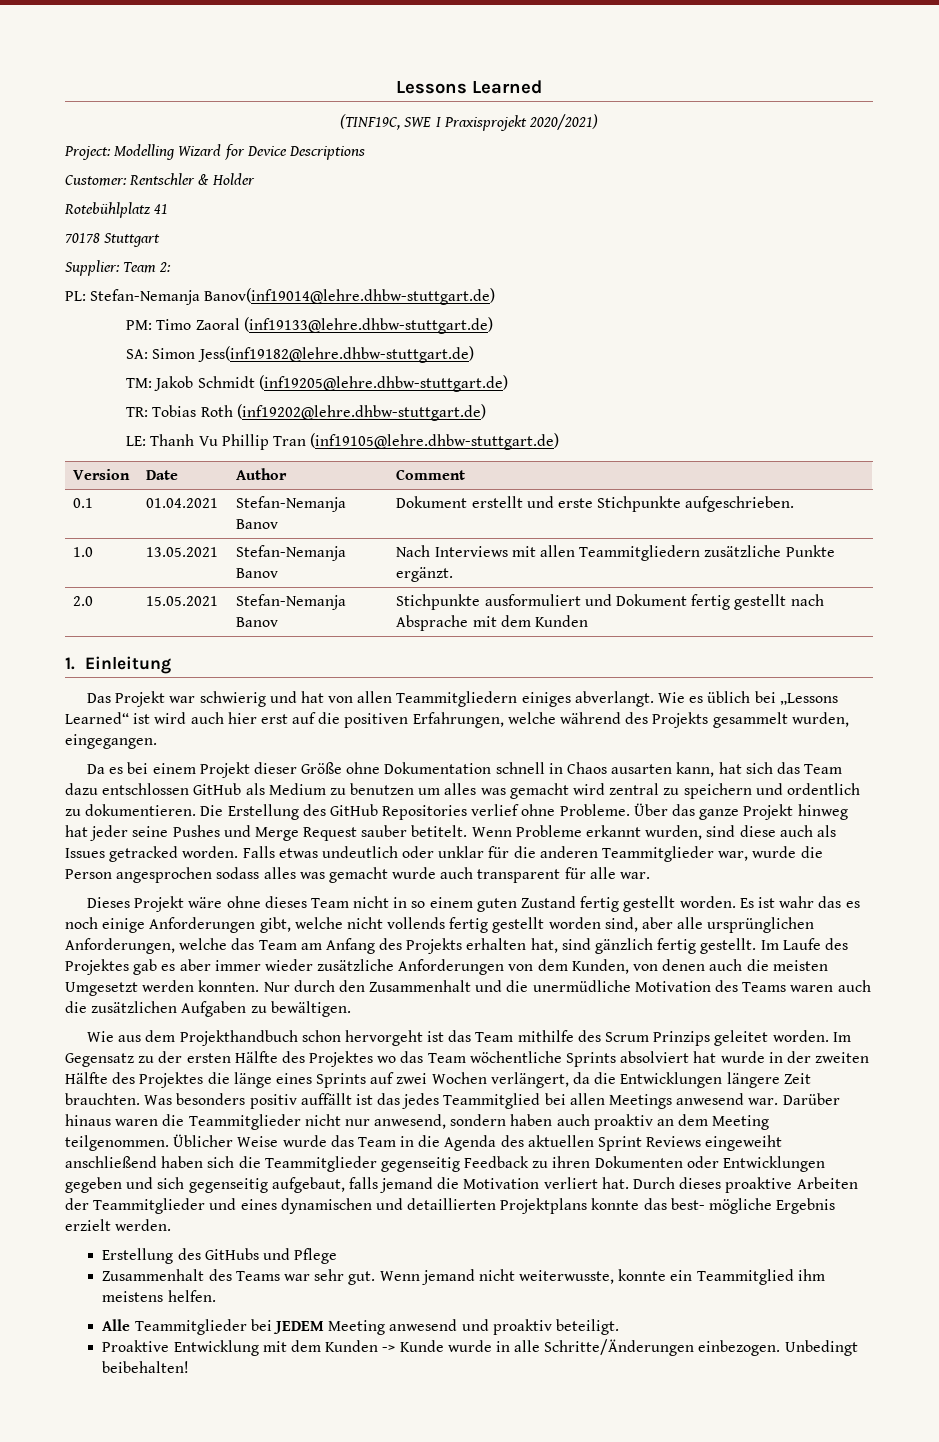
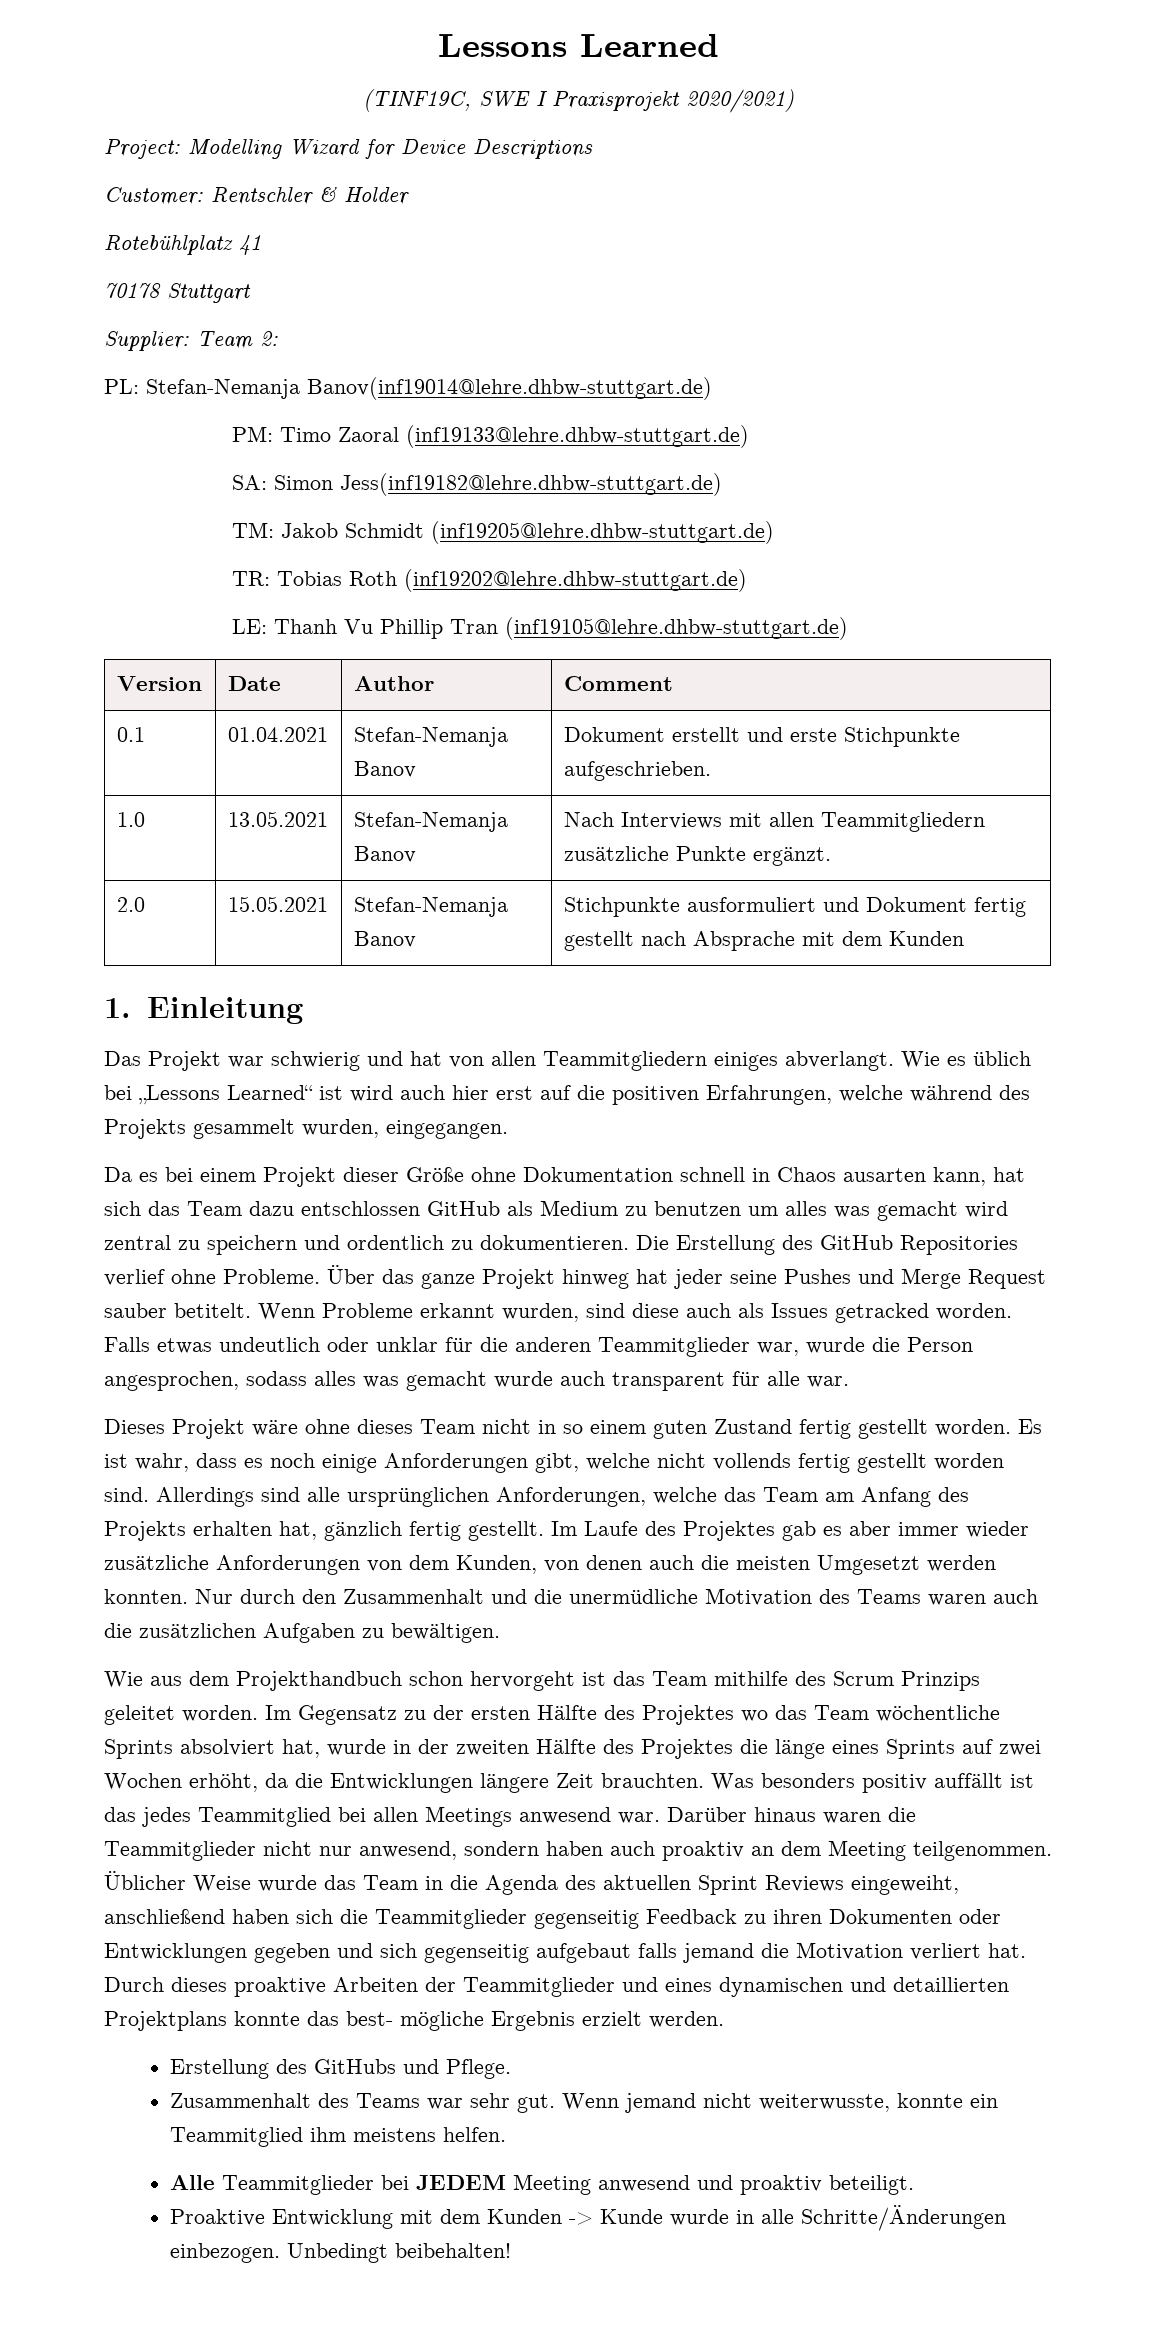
[116,867,213,883] angesprochen -> [104,1371,239,1391] angesprochen,
[779,896,842,908] wahr das -> [135,1453,237,1472] wahr, dass
[604,917,674,932] sind, aber -> [104,1487,300,1507] sind. Allerdings sind
[561,938,591,950] sind -> (317, 1530) none
[693,1051,717,1063] hat -> [282,1739,320,1758] hat,
[490,1072,569,1088] verlängert, -> [189,1773,258,1792] erhöht,
[705,1135,783,1151] eingeweiht -> [851,1875,959,1895] eingeweiht,
[271,1177,345,1193] aufgebaut, -> [536,1943,631,1963] aufgebaut
[294,1248,338,1264] Pflege -> [446,2059,512,2079] Pflege.

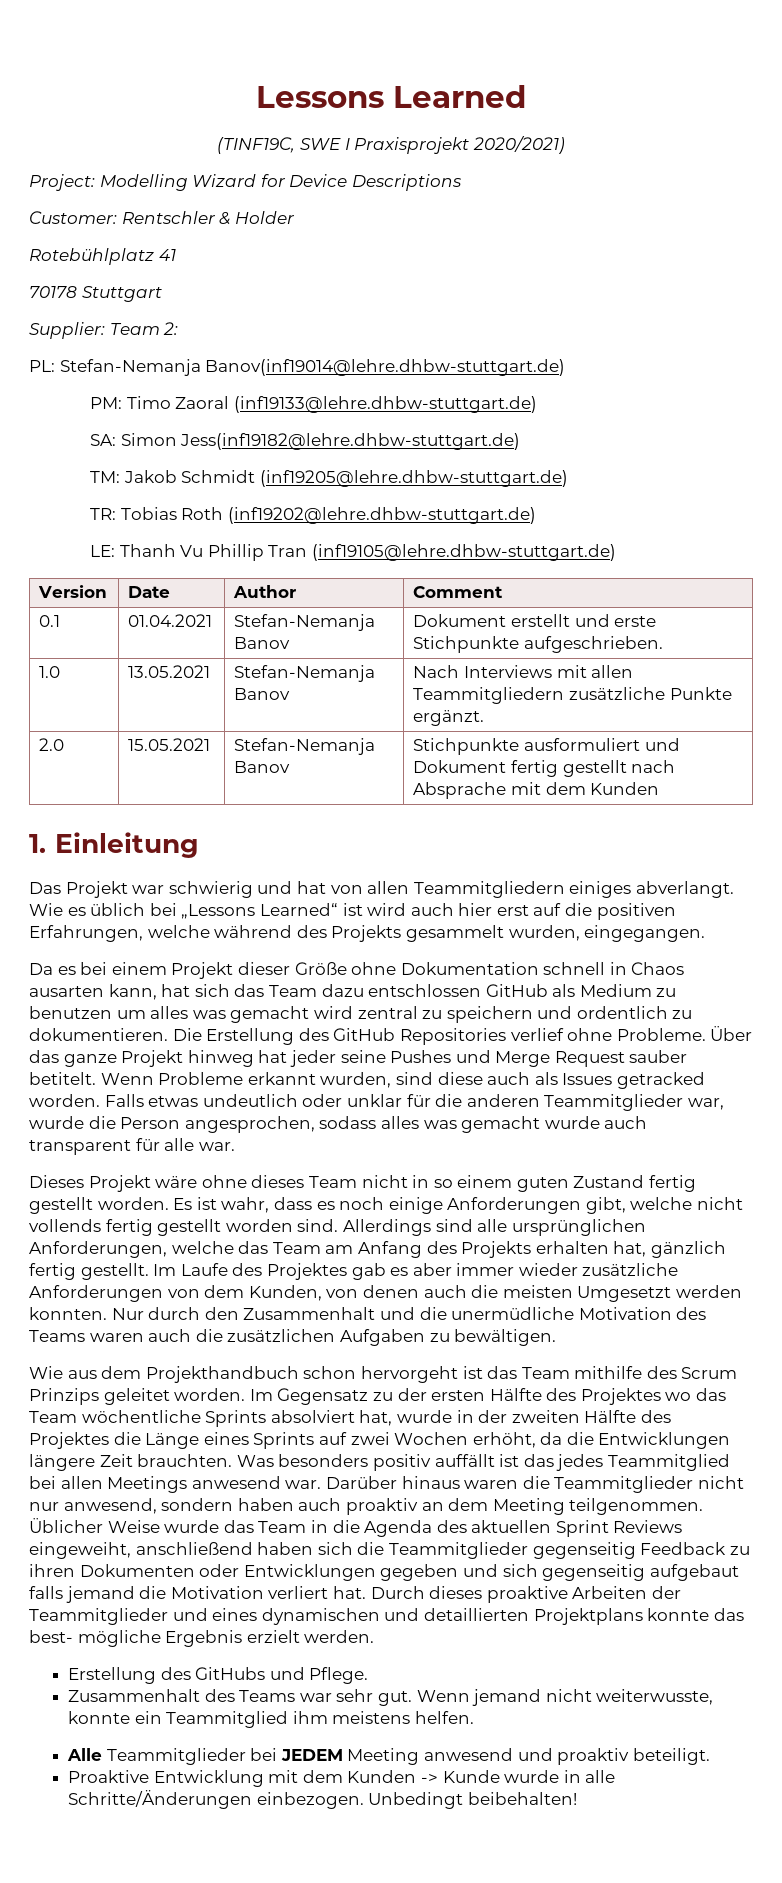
[775,1739,825,1759] länge -> [145,1433,200,1449] Länge

